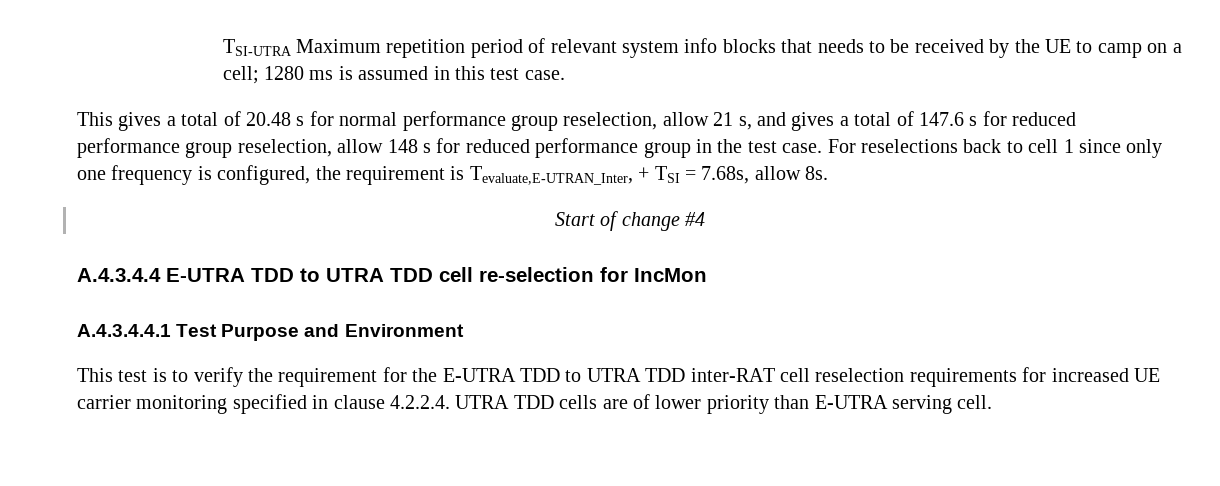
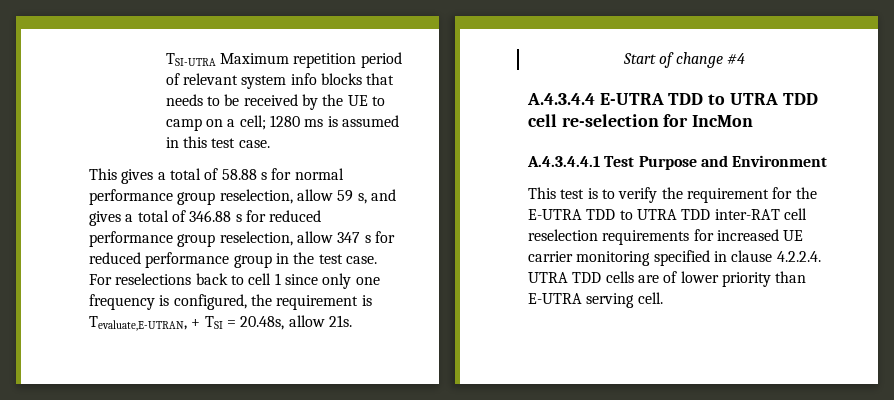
[246,112,291,126] 20.48 -> [221,169,257,180] 58.88
[713,112,734,126] 21 -> [337,190,354,202] 59
[918,112,964,126] 147.6 -> [189,210,232,222] 346.88
[387,139,418,153] 148 -> [337,232,361,243] 347
[469,166,633,185] Tevaluate,E-UTRAN_Inter, -> [89,316,187,331] Tevaluate,E-UTRAN,
[701,166,829,184] 7.68s, allow 8s. -> [240,315,352,330] 20.48s, allow 21s.

